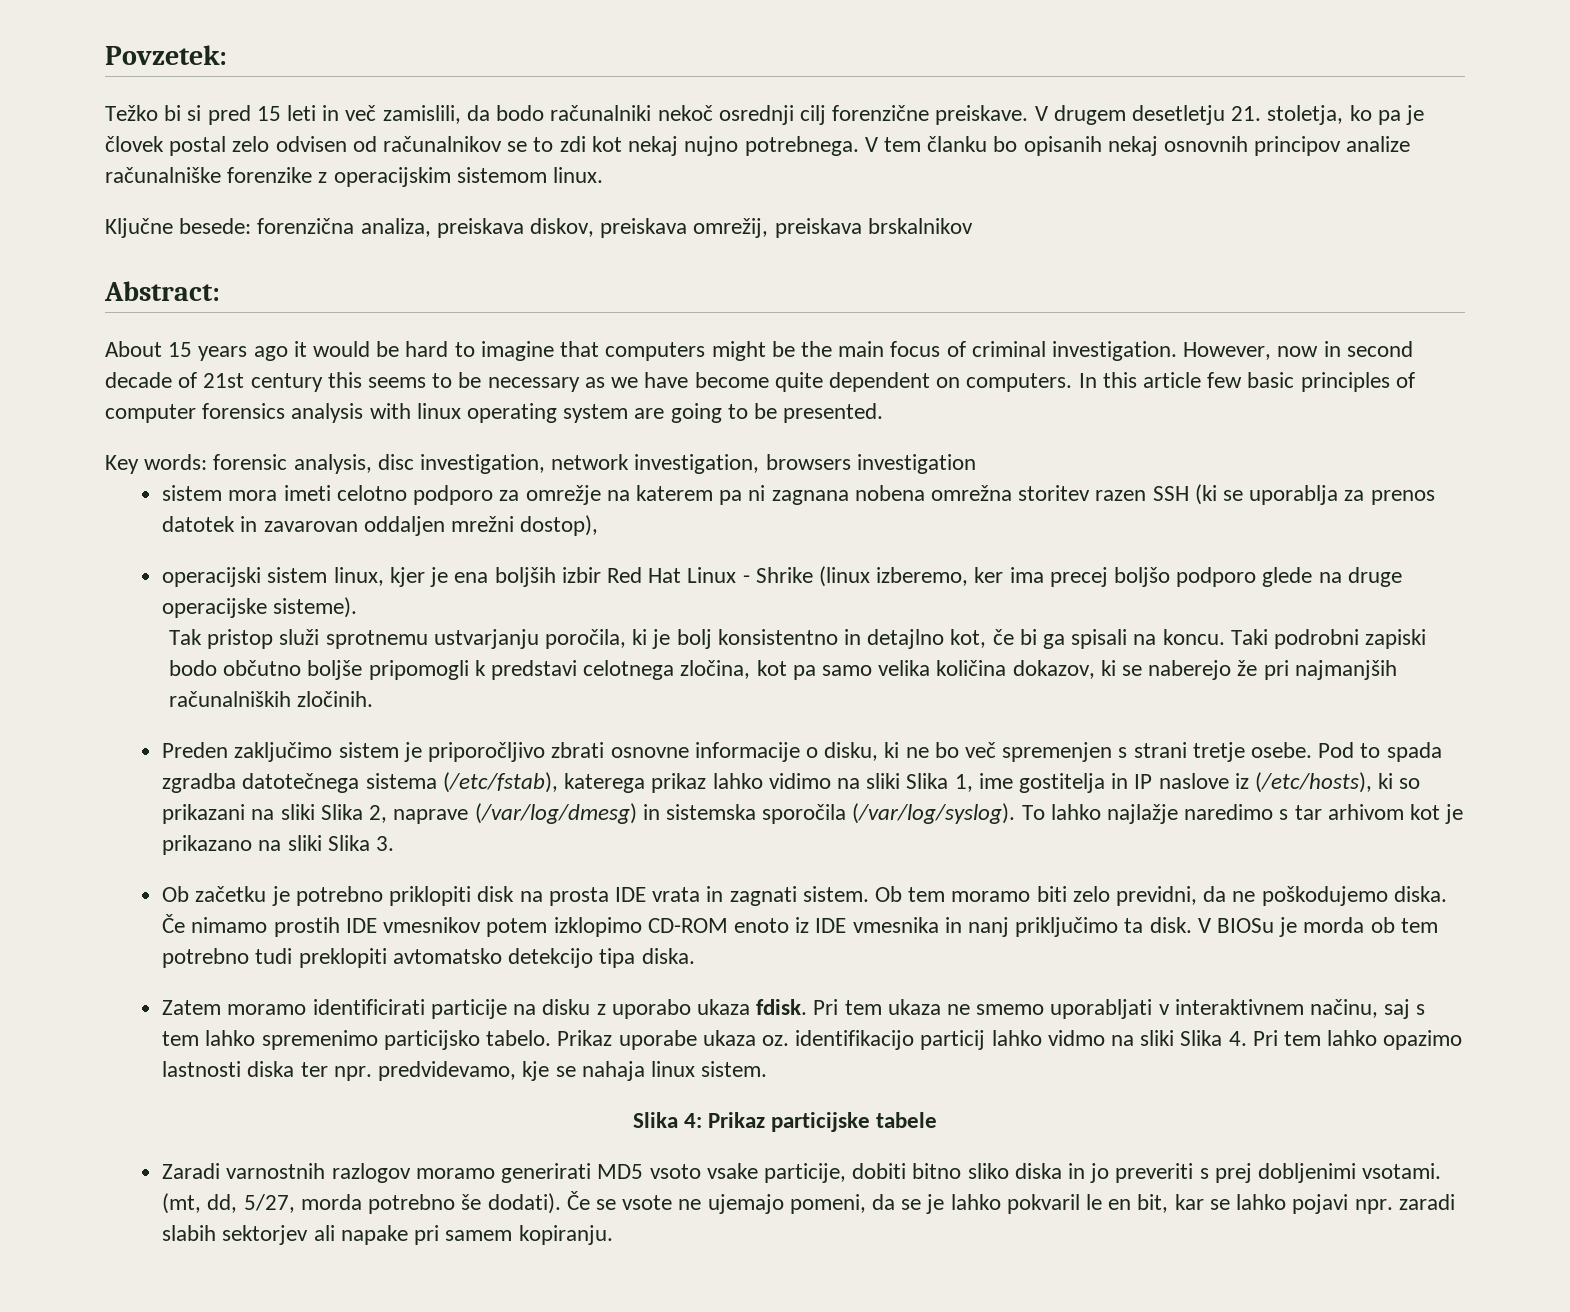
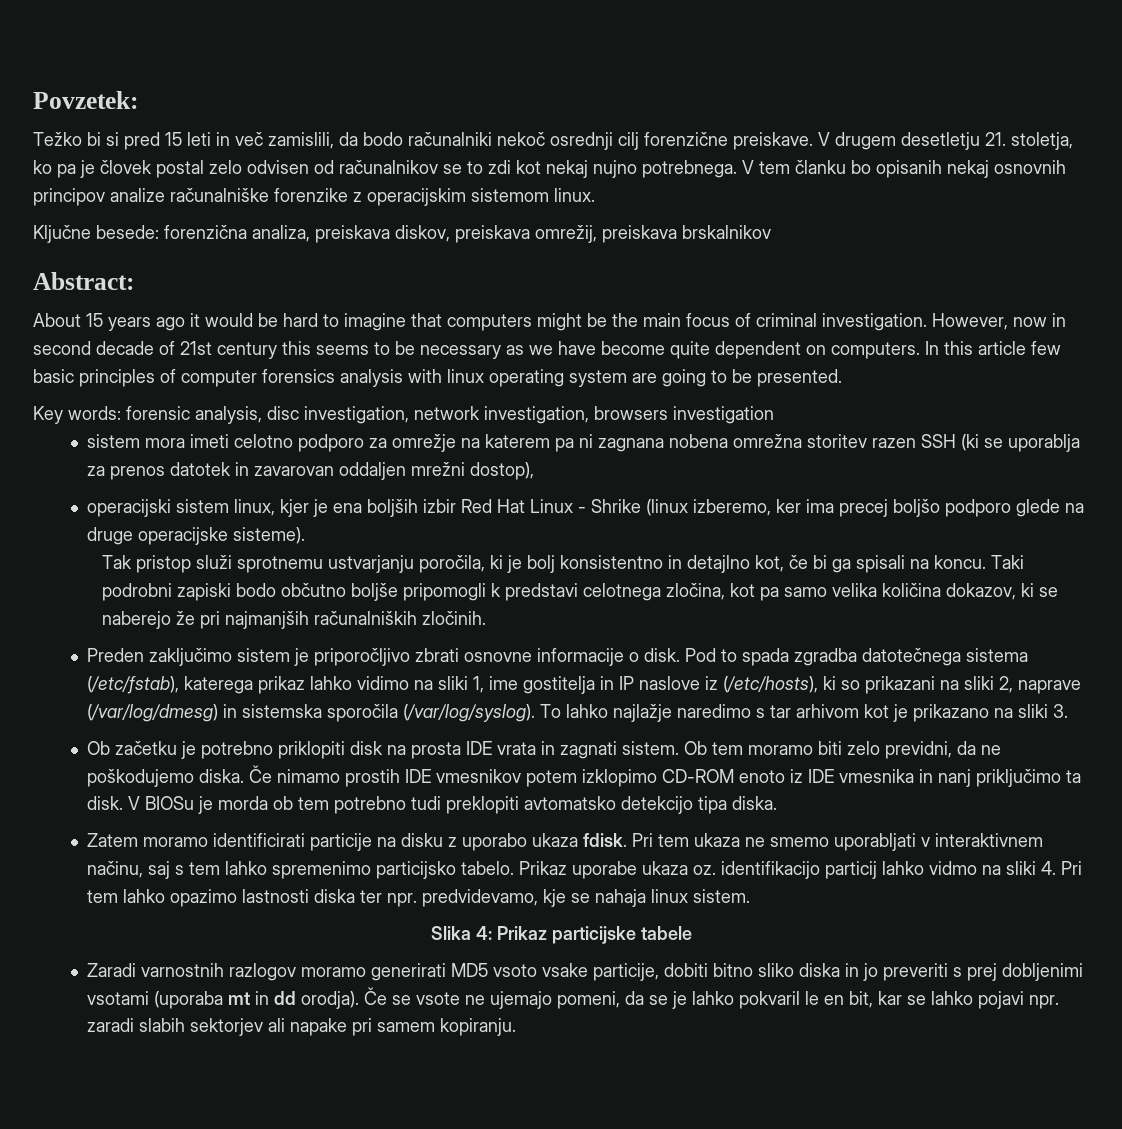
[824,742,1313,762] disku, ki ne bo več spremenjen s strani tretje osebe. -> [644,648,681,662] disk.
[906,773,949,789] Slika -> (469, 683) none
[320,804,363,820] Slika -> (995, 683) none
[327,835,370,851] Slika -> (1049, 711) none
[1180,1030,1223,1046] Slika -> (1037, 868) none
[1362,1163,1442,1179] [162,1193,561,1214] vsotami. (mt, dd, 5/27, morda potrebno še dodati). -> [87,991,360,1009] vsotami (uporaba mt in dd orodja).

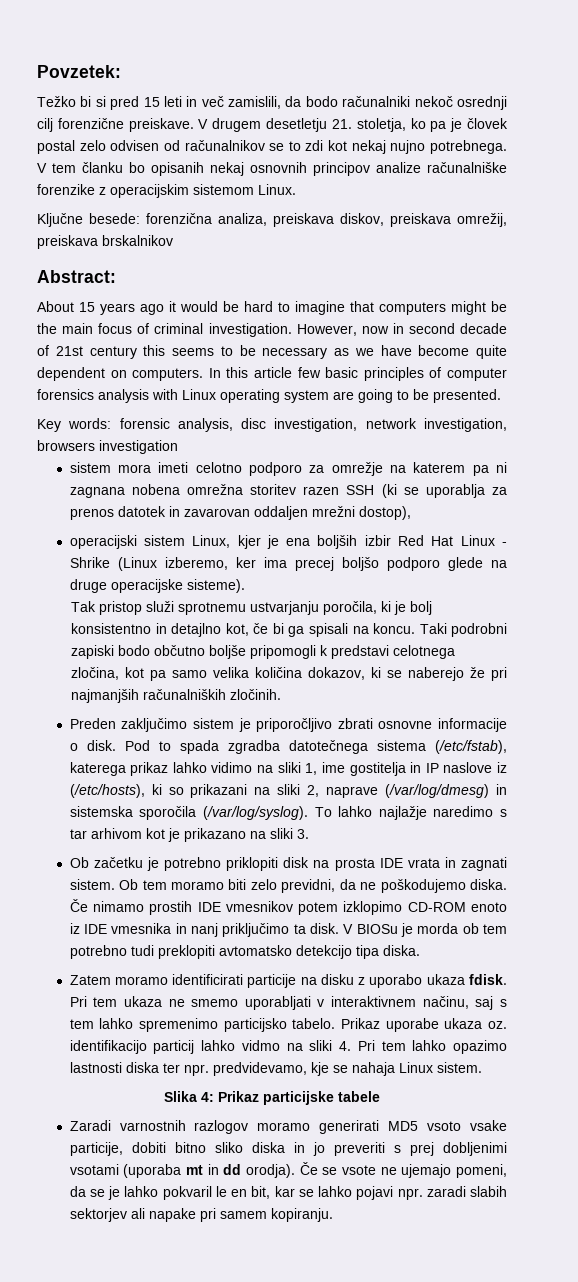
[554,188,595,202] linux. -> [258,184,296,195] Linux.
[447,369,484,383] linux -> [182,389,216,400] Linux
[234,499,276,516] linux, -> [192,535,231,548] Linux,
[646,499,689,516] (linux -> [117,557,157,571] (Linux
[651,889,689,903] linux -> [398,1062,433,1073] Linux

